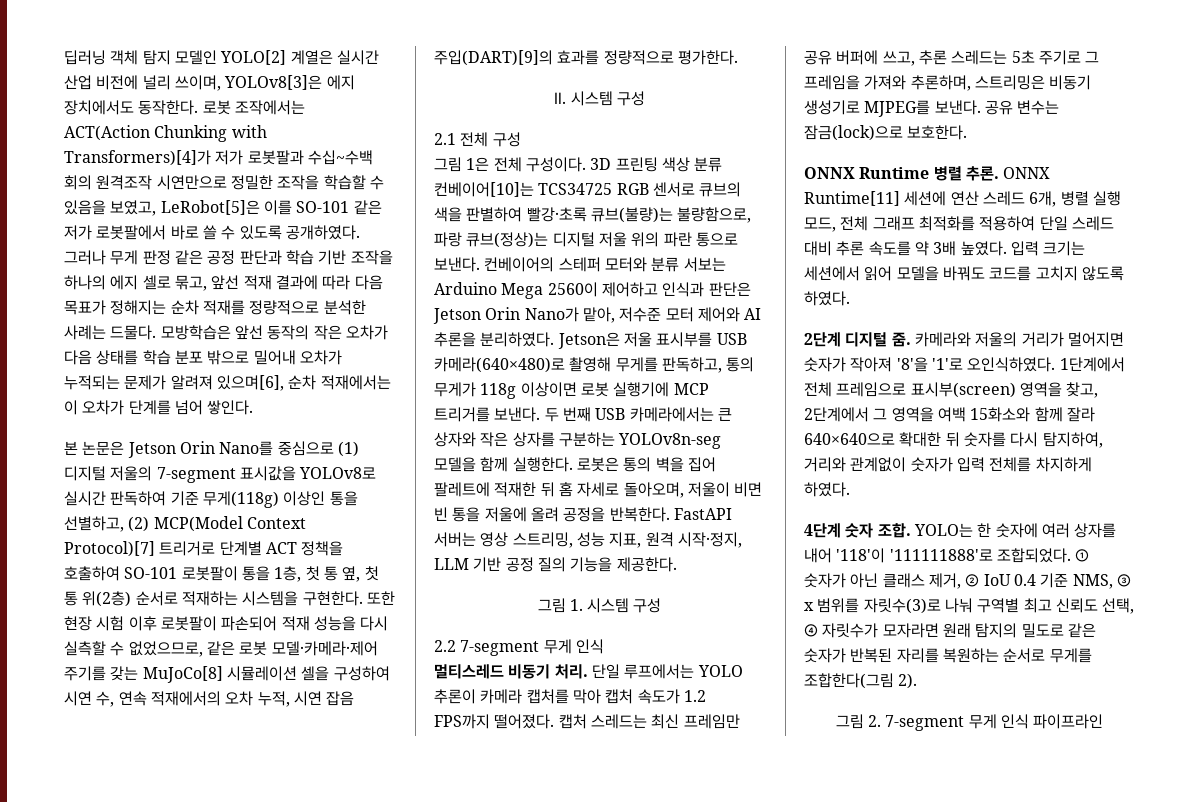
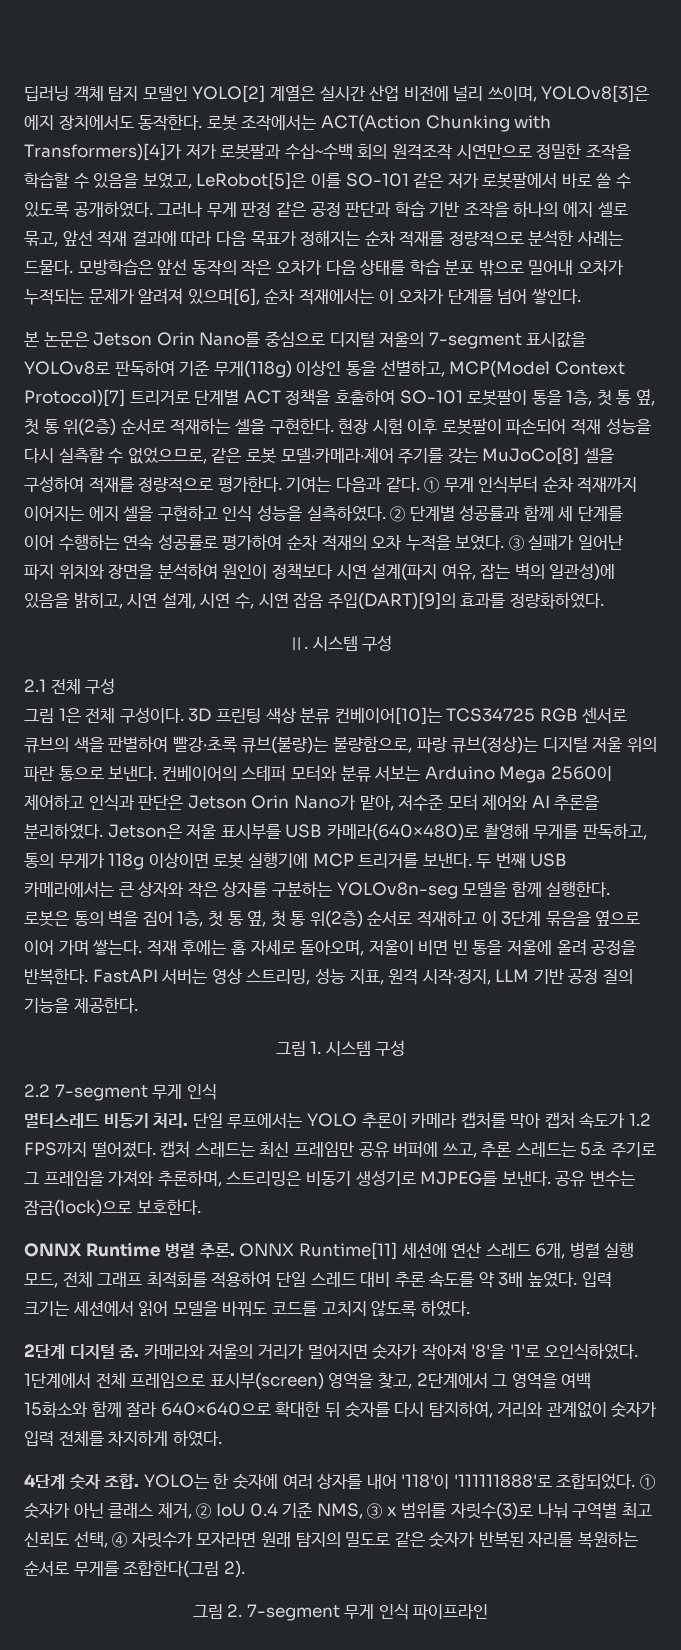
[337,441,359,457] (1) -> (325, 339) none
[64,491,106,506] 실시간 -> (110, 368) none
[128,516,150,532] (2) -> (445, 368) none
[242,591,395,606] 시스템을 구현한다. 또한 -> [234,418,334,434] 셀을 구현한다.
[226,666,297,681] 시뮬레이션 -> (580, 456) none
[64,691,290,707] 시연 수, 연속 적재에서의 오차 누적, -> [88,476,638,493] [24,505,624,522] [24,534,624,551] [24,563,616,581] [24,592,254,609] 적재를 정량적으로 평가한다. 기여는 다음과 같다. ① 무게 인식부터 순차 적재까지 이어지는 에지 셀을 구현하고 인식 성능을 실측하였다. ② 단계별 성공률과 함께 세 단계를 이어 수행하는 연속 성공률로 평가하여 순차 적재의 오차 누적을 보였다. ③ 실패가 일어난 파지 위치와 장면을 분석하여 원인이 정책보다 시연 설계(파지 여유, 잡는 벽의 일관성)에 있음을 밝히고, 시연 설계, 시연 수,
[603,50,738,65] 정량적으로 평가한다. -> [509,592,604,609] 정량화하였다.
[434,482,555,497] 팔레트에 적재한 뒤 -> [177,910,641,928] [24,939,227,956] 1층, 첫 통 옆, 첫 통 위(2층) 순서로 적재하고 이 3단계 묶음을 옆으로 이어 가며 쌓는다. 적재 후에는

